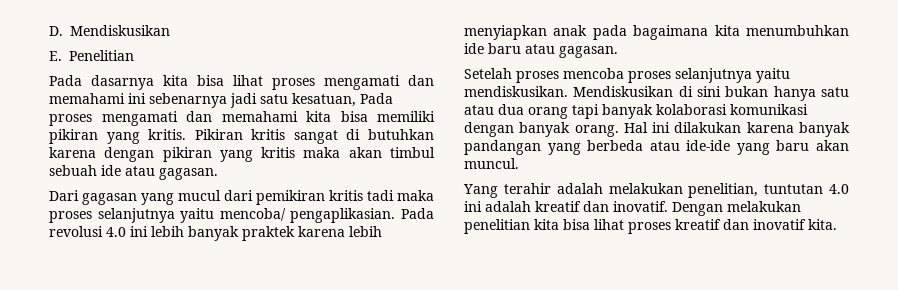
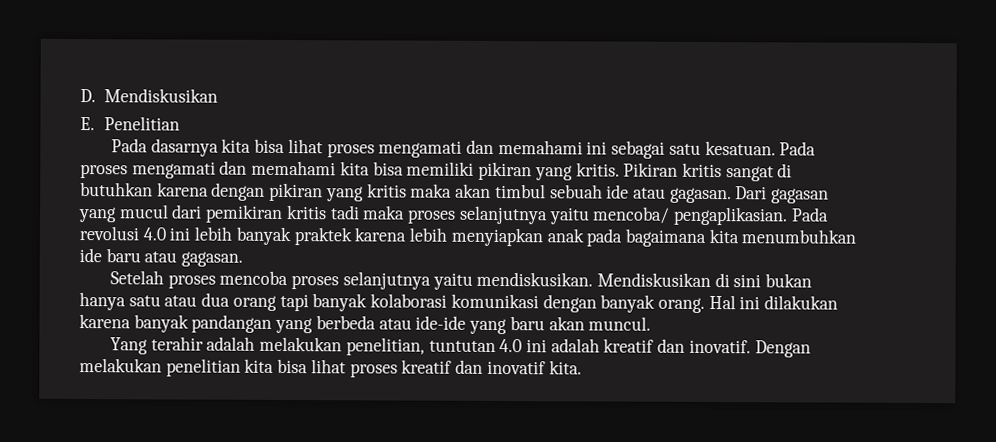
[149,93,356,108] sebenarnya jadi satu kesatuan, -> [611,140,776,159] sebagai satu kesatuan.
(218, 174) // -> (732, 195) none

